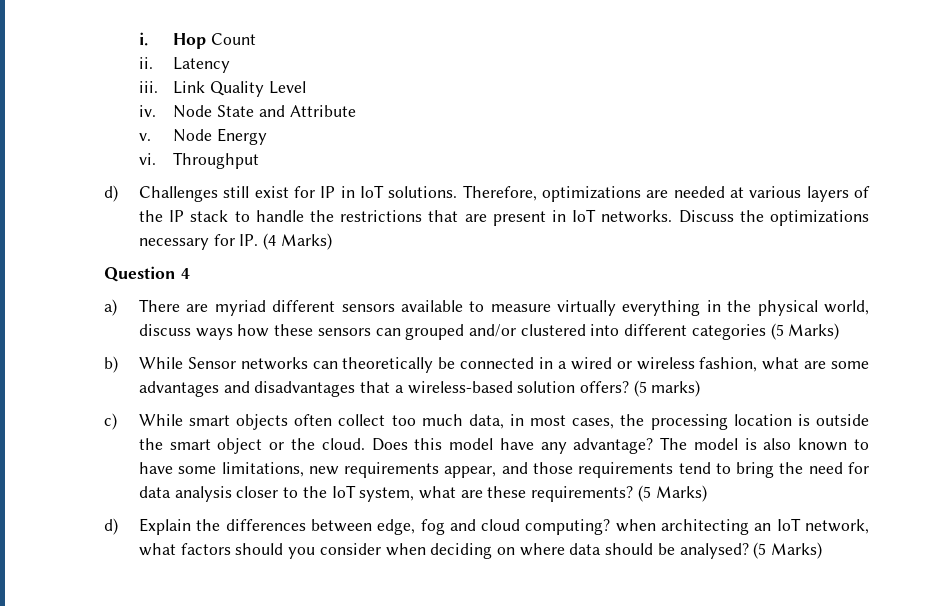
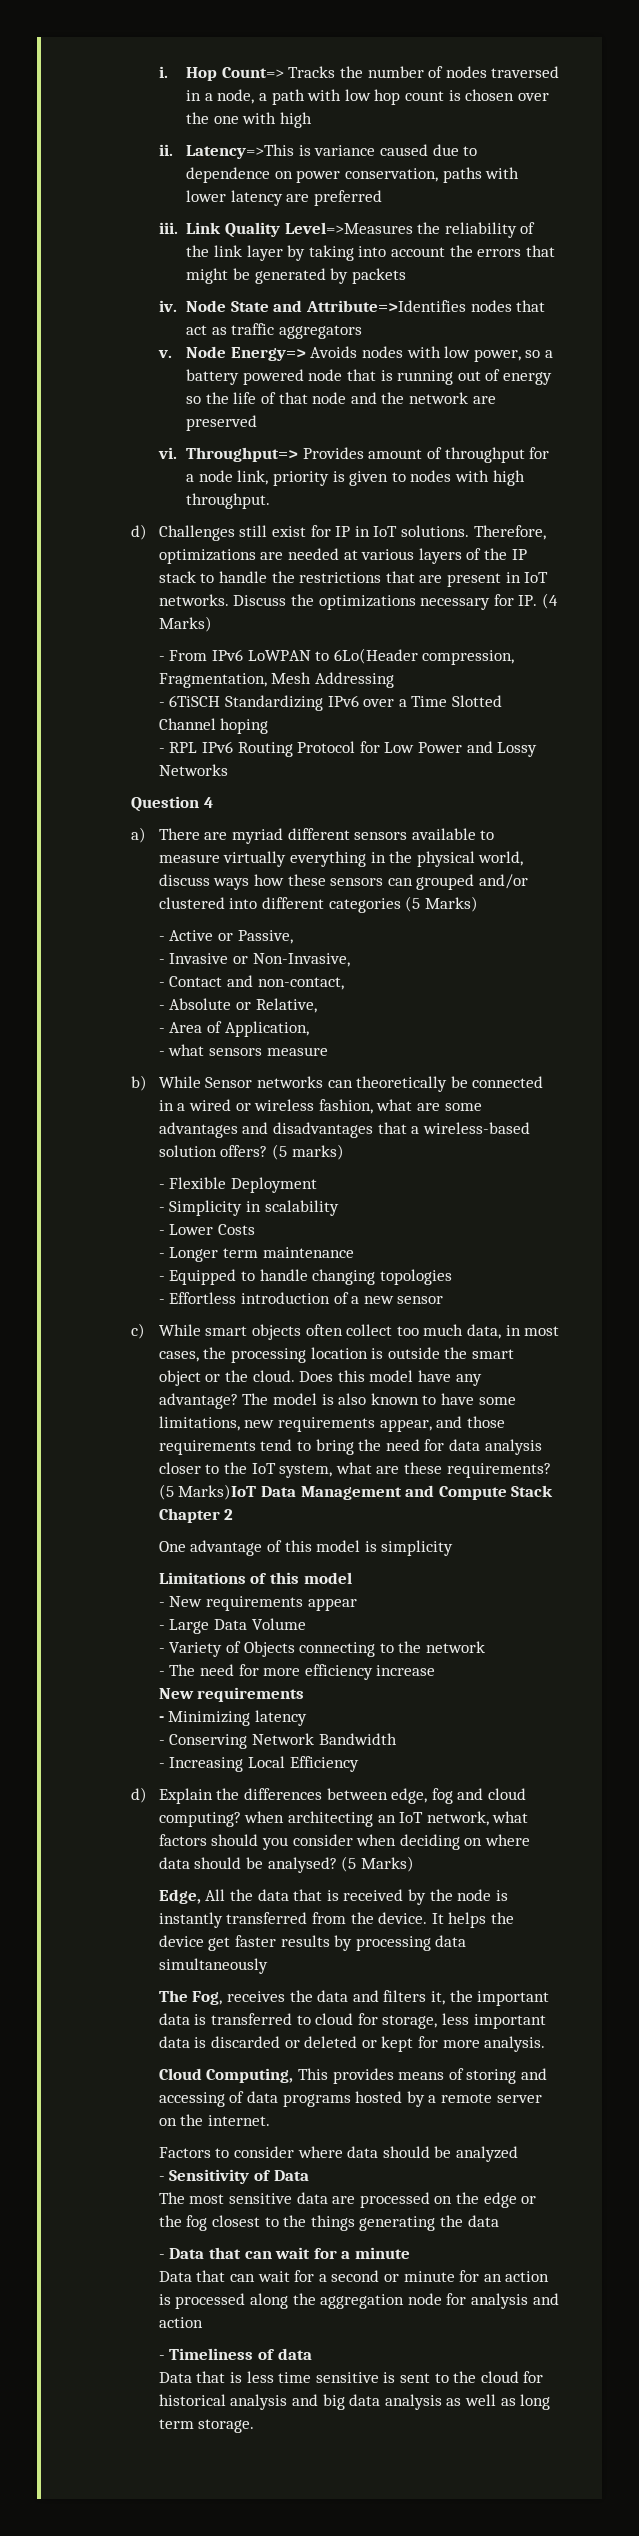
[211,33,257,45] [138,57,231,73] [138,81,306,97] [138,105,356,118] [138,128,268,145] [138,152,260,169] Count // ii. Latency // iii. Link Quality Level // iv. Node State and Attribute // v. Node Energy // vi. Throughput -> [221,66,560,78] [186,89,549,105] [186,112,313,128] [158,144,478,159] [186,167,520,183] [186,190,383,206] [158,222,536,238] [186,245,555,261] [186,268,406,284] [158,300,546,312] [186,323,363,339] [157,346,554,362] [186,369,553,385] [186,392,496,404] [186,415,258,431] [157,447,550,463] [186,470,525,486] [186,493,271,509] Count=> Tracks the number of nodes traversed in a node, a path with low hop count is chosen over the one with high // ii. Latency=>This is variance caused due to dependence on power conservation, paths with lower latency are preferred // iii. Link Quality Level=>Measures the reliability of the link layer by taking into account the errors that might be generated by packets // iv. Node State and Attribute=>Identifies nodes that act as traffic aggregators // v. Node Energy=> Avoids nodes with low power, so a battery powered node that is running out of energy so the life of that node and the network are preserved // vi. Throughput=> Provides amount of throughput for a node link, priority is given to nodes with high throughput.
(332, 241) none -> [158,648,515,665] [158,672,395,688] [158,695,503,711] [158,718,269,734] [158,741,538,757] [158,764,228,776] // - From IPv6 LoWPAN to 6Lo(Header compression, Fragmentation, Mesh Addressing // - 6TiSCH Standardizing IPv6 over a Time Slotted Channel hoping // - RPL IPv6 Routing Protocol for Low Power and Lossy Networks
(840, 331) none -> [158,930,293,944] [158,953,350,967] [158,975,344,990] [158,998,317,1013] [158,1021,309,1037] [158,1044,328,1056] // - Active or Passive, // - Invasive or Non-Invasive, // - Contact and non-contact, // - Absolute or Relative, // - Area of Application, // - what sensors measure
(701, 388) none -> [158,1177,318,1193] [158,1200,339,1216] [158,1224,256,1235] [158,1247,354,1262] [158,1269,452,1285] [158,1292,444,1304] // - Flexible Deployment // - Simplicity in scalability // - Lower Costs // - Longer term maintenance // - Equipped to handle changing topologies // - Effortless introduction of a new sensor
[655,485,707,502] Marks) -> [178,1484,554,1500] [158,1508,234,1523] [158,1540,454,1556] [158,1572,352,1584] [158,1596,357,1611] [158,1618,306,1634] [158,1641,486,1657] [158,1664,436,1680] [158,1687,305,1702] [158,1710,308,1726] [158,1733,397,1749] [158,1756,359,1772] Marks)IoT Data Management and Compute Stack Chapter 2 // One advantage of this model is simplicity // Limitations of this model // - New requirements appear // - Large Data Volume // - Variety of Objects connecting to the network // - The need for more efficiency increase // New requirements // - Minimizing latency // - Conserving Network Bandwidth // - Increasing Local Efficiency
(823, 550) none -> [158,1889,508,1905] [158,1912,515,1928] [158,1935,467,1951] [158,1958,268,1974] [158,1990,550,2006] [158,2013,546,2029] [158,2036,546,2052] [158,2068,548,2084] [158,2091,542,2107] [158,2114,271,2126] [158,2146,519,2162] [158,2169,309,2184] [158,2192,537,2208] [158,2215,499,2231] [158,2247,411,2259] [158,2270,550,2282] [158,2293,559,2309] [158,2317,203,2328] [158,2348,312,2360] [158,2371,544,2383] [158,2394,551,2410] [158,2419,255,2433] // Edge, All the data that is received by the node is instantly transferred from the device. It helps the device get faster results by processing data simultaneously // The Fog, receives the data and filters it, the important data is transferred to cloud for storage, less important data is discarded or deleted or kept for more analysis. // Cloud Computing, This provides means of storing and accessing of data programs hosted by a remote server on the internet. // Factors to consider where data should be analyzed // - Sensitivity of Data // The most sensitive data are processed on the edge or the fog closest to the things generating the data // - Data that can wait for a minute // Data that can wait for a second or minute for an action is processed along the aggregation node for analysis and action // - Timeliness of data // Data that is less time sensitive is sent to the cloud for historical analysis and big data analysis as well as long term storage.

